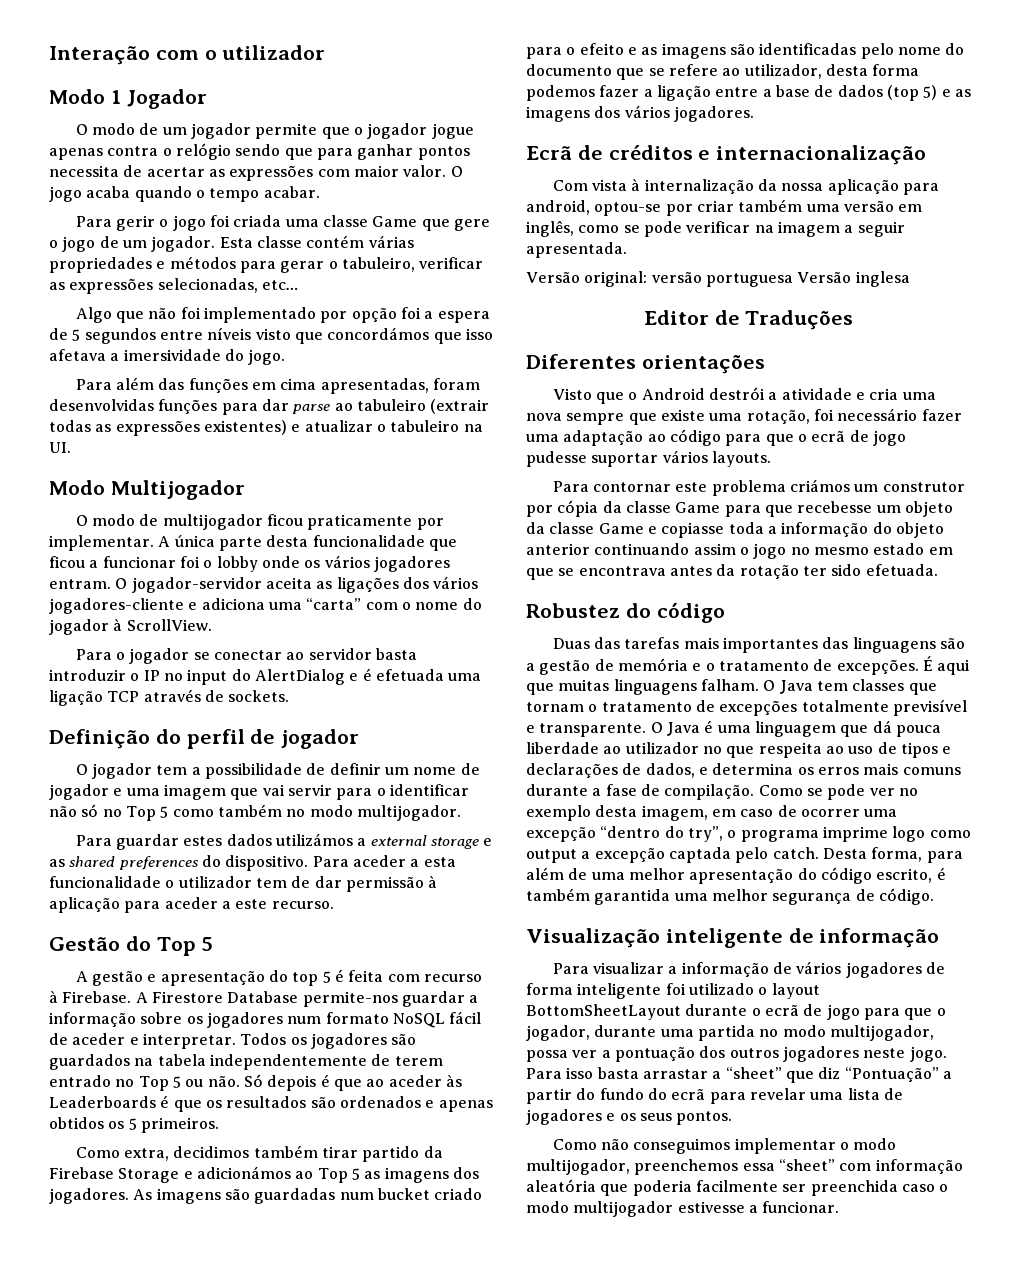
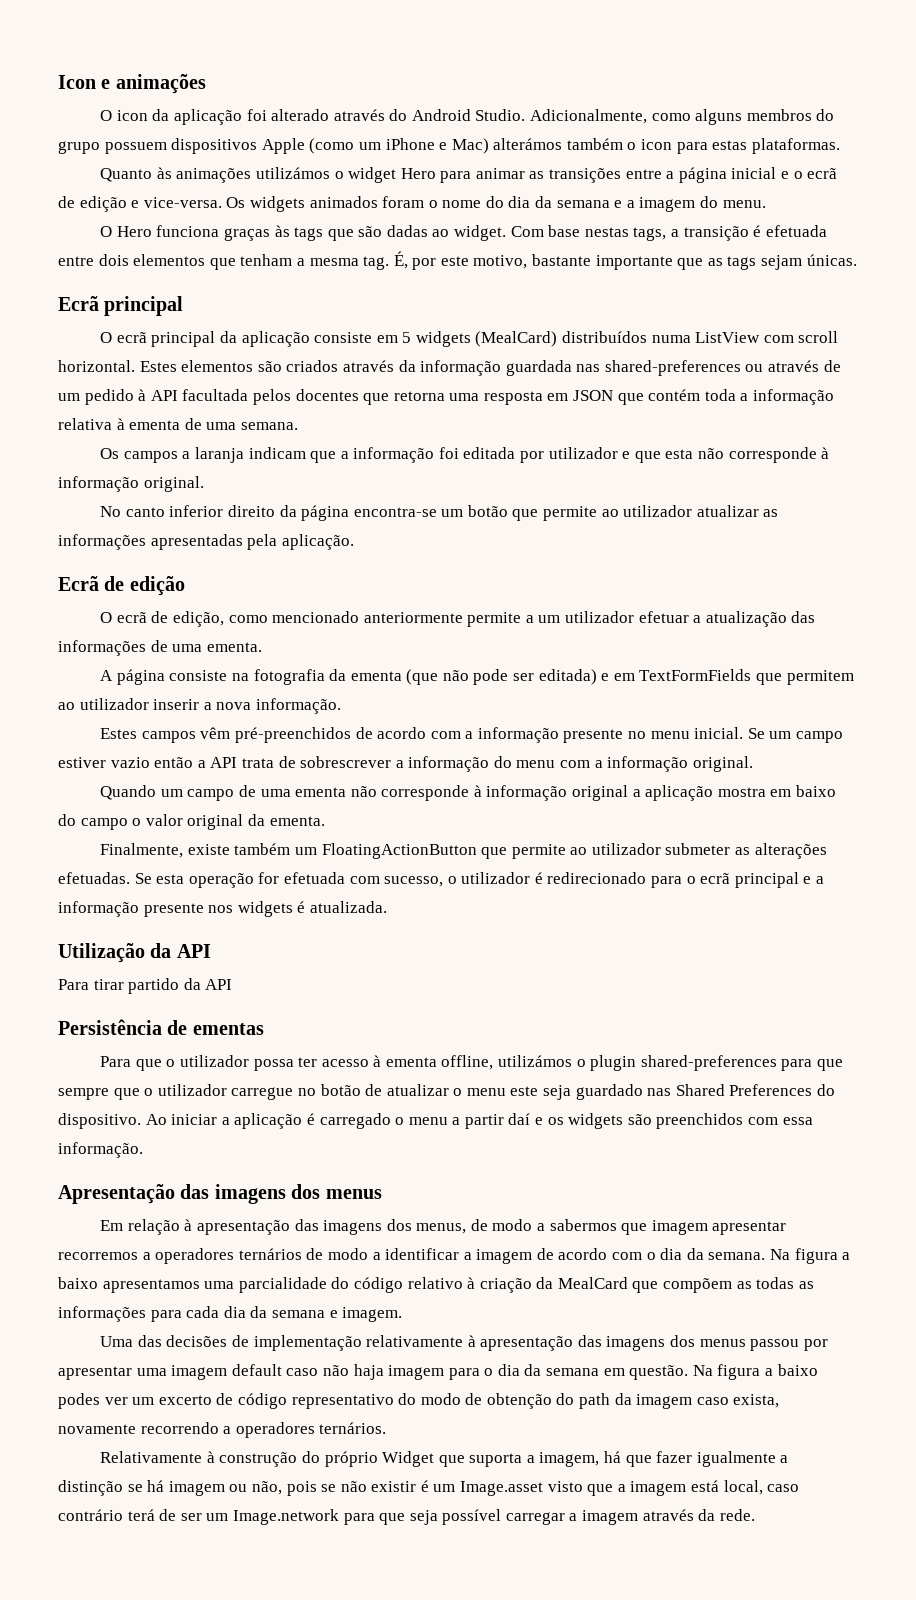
[49,45,326,65] [49,89,207,109] [75,123,474,139] [49,143,470,160] [49,165,463,181] [49,186,320,202] [75,215,490,231] [49,235,414,252] [49,256,484,273] [49,278,298,294] [75,307,490,323] [49,327,493,344] [49,349,286,365] [75,377,480,394] [49,399,490,415] [49,420,483,436] [49,442,71,453] [49,480,245,500] [75,514,444,530] [49,535,457,551] [49,555,450,572] [49,576,479,593] [49,598,482,614] [49,618,212,635] [75,648,417,664] [49,668,482,685] [49,689,290,706] [49,729,360,749] [75,763,480,779] [49,784,469,800] [49,804,461,821] [75,833,493,850] [49,855,456,871] [49,875,438,892] [49,897,334,913] [49,936,214,956] [75,969,482,986] [49,990,479,1007] [49,1011,482,1028] [49,1033,417,1049] [49,1054,443,1070] [49,1074,462,1091] [49,1095,493,1112] [49,1117,219,1133] [75,1145,443,1162] [49,1166,479,1183] [49,1188,483,1204] [526,43,965,59] [526,64,920,80] [526,85,971,101] [526,105,754,122] [526,145,927,165] [552,178,939,195] [526,199,923,216] [526,220,905,237] [526,242,627,258] [526,271,910,287] [643,310,854,330] [526,354,765,374] [552,387,936,404] [526,408,962,425] [526,429,906,446] [526,450,771,467] [552,479,965,496] [526,500,953,517] [526,522,944,538] [526,543,953,559] [526,564,938,580] [526,602,725,623] [552,637,965,653] [526,656,971,675] [526,679,937,695] [526,699,967,716] [526,720,941,737] [526,742,952,758] [526,763,961,778] [526,784,918,800] [526,805,898,821] [526,826,971,842] [526,847,963,863] [526,867,946,884] [526,888,934,905] [526,928,940,948] [552,961,945,978] [526,983,820,999] [526,1004,946,1020] [526,1025,934,1041] [526,1046,947,1062] [526,1067,952,1083] [526,1088,903,1104] [526,1109,733,1125] [552,1138,897,1154] [526,1159,963,1175] [526,1179,949,1196] [526,1201,840,1217] Interação com o utilizador // Modo 1 Jogador // O modo de um jogador permite que o jogador jogue apenas contra o relógio sendo que para ganhar pontos necessita de acertar as expressões com maior valor. O jogo acaba quando o tempo acabar. // Para gerir o jogo foi criada uma classe Game que gere o jogo de um jogador. Esta classe contém várias propriedades e métodos para gerar o tabuleiro, verificar as expressões selecionadas, etc… // Algo que não foi implementado por opção foi a espera de 5 segundos entre níveis visto que concordámos que isso afetava a imersividade do jogo. // Para além das funções em cima apresentadas, foram desenvolvidas funções para dar parse ao tabuleiro (extrair todas as expressões existentes) e atualizar o tabuleiro na UI. // Modo Multijogador // O modo de multijogador ficou praticamente por implementar. A única parte desta funcionalidade que ficou a funcionar foi o lobby onde os vários jogadores entram. O jogador-servidor aceita as ligações dos vários jogadores-cliente e adiciona uma “carta” com o nome do jogador à ScrollView. // Para o jogador se conectar ao servidor basta introduzir o IP no input do AlertDialog e é efetuada uma ligação TCP através de sockets. // Definição do perfil de jogador // O jogador tem a possibilidade de definir um nome de jogador e uma imagem que vai servir para o identificar não só no Top 5 como também no modo multijogador. // Para guardar estes dados utilizámos a external storage e as shared preferences do dispositivo. Para aceder a esta funcionalidade o utilizador tem de dar permissão à aplicação para aceder a este recurso. // Gestão do Top 5 // A gestão e apresentação do top 5 é feita com recurso à Firebase. A Firestore Database permite-nos guardar a informação sobre os jogadores num formato NoSQL fácil de aceder e interpretar. Todos os jogadores são guardados na tabela independentemente de terem entrado no Top 5 ou não. Só depois é que ao aceder às Leaderboards é que os resultados são ordenados e apenas obtidos os 5 primeiros. // Como extra, decidimos também tirar partido da Firebase Storage e adicionámos ao Top 5 as imagens dos jogadores. As imagens são guardadas num bucket criado para o efeito e as imagens são identificadas pelo nome do documento que se refere ao utilizador, desta forma podemos fazer a ligação entre a base de dados (top 5) e as imagens dos vários jogadores. // Ecrã de créditos e internacionalização // Com vista à internalização da nossa aplicação para android, optou-se por criar também uma versão em inglês, como se pode verificar na imagem a seguir apresentada. // Versão original: versão portuguesa Versão inglesa // Editor de Traduções // Diferentes orientações // Visto que o Android destrói a atividade e cria uma nova sempre que existe uma rotação, foi necessário fazer uma adaptação ao código para que o ecrã de jogo pudesse suportar vários layouts. // Para contornar este problema criámos um construtor por cópia da classe Game para que recebesse um objeto da classe Game e copiasse toda a informação do objeto anterior continuando assim o jogo no mesmo estado em que se encontrava antes da rotação ter sido efetuada. // Robustez do código // Duas das tarefas mais importantes das linguagens são a gestão de memória e o tratamento de excepções. É aqui que muitas linguagens falham. O Java tem classes que tornam o tratamento de excepções totalmente previsível e transparente. O Java é uma linguagem que dá pouca liberdade ao utilizador no que respeita ao uso de tipos e declarações de dados, e determina os erros mais comuns durante a fase de compilação. Como se pode ver no exemplo desta imagem, em caso de ocorrer uma excepção “dentro do try”, o programa imprime logo como output a excepção captada pelo catch. Desta forma, para além de uma melhor apresentação do código escrito, é também garantida uma melhor segurança de código. // Visualização inteligente de informação // Para visualizar a informação de vários jogadores de forma inteligente foi utilizado o layout BottomSheetLayout durante o ecrã de jogo para que o jogador, durante uma partida no modo multijogador, possa ver a pontuação dos outros jogadores neste jogo. Para isso basta arrastar a “sheet” que diz “Pontuação” a partir do fundo do ecrã para revelar uma lista de jogadores e os seus pontos. // Como não conseguimos implementar o modo multijogador, preenchemos essa “sheet” com informação aleatória que poderia facilmente ser preenchida caso o modo multijogador estivesse a funcionar. -> [58,74,206,94] [100,109,835,125] [58,138,840,154] [100,167,838,183] [58,196,766,212] [100,225,827,241] [58,251,857,270] [58,296,184,316] [100,331,839,347] [58,360,841,376] [58,389,835,405] [58,418,298,430] [100,447,830,463] [58,476,204,492] [100,505,779,521] [58,534,354,550] [58,576,185,596] [100,611,816,627] [58,640,262,656] [100,669,854,685] [58,698,341,714] [100,727,844,743] [58,756,753,772] [100,785,837,801] [58,814,325,830] [100,843,827,859] [58,872,825,888] [58,901,387,917] [58,943,211,963] [58,978,233,994] [58,1019,264,1035] [100,1055,844,1071] [58,1084,836,1100] [58,1113,813,1129] [58,1142,143,1158] [58,1184,382,1204] [100,1219,787,1235] [58,1248,851,1264] [58,1277,814,1293] [58,1306,403,1322] [100,1335,828,1351] [58,1364,818,1380] [58,1393,780,1409] [58,1422,387,1438] [100,1451,789,1467] [58,1480,800,1496] [58,1509,755,1525] Icon e animações // O icon da aplicação foi alterado através do Android Studio. Adicionalmente, como alguns membros do grupo possuem dispositivos Apple (como um iPhone e Mac) alterámos também o icon para estas plataformas. // Quanto às animações utilizámos o widget Hero para animar as transições entre a página inicial e o ecrã de edição e vice-versa. Os widgets animados foram o nome do dia da semana e a imagem do menu. // O Hero funciona graças às tags que são dadas ao widget. Com base nestas tags, a transição é efetuada entre dois elementos que tenham a mesma tag. É, por este motivo, bastante importante que as tags sejam únicas. // Ecrã principal // O ecrã principal da aplicação consiste em 5 widgets (MealCard) distribuídos numa ListView com scroll horizontal. Estes elementos são criados através da informação guardada nas shared-preferences ou através de um pedido à API facultada pelos docentes que retorna uma resposta em JSON que contém toda a informação relativa à ementa de uma semana. // Os campos a laranja indicam que a informação foi editada por utilizador e que esta não corresponde à informação original. // No canto inferior direito da página encontra-se um botão que permite ao utilizador atualizar as informações apresentadas pela aplicação. // Ecrã de edição // O ecrã de edição, como mencionado anteriormente permite a um utilizador efetuar a atualização das informações de uma ementa. // A página consiste na fotografia da ementa (que não pode ser editada) e em TextFormFields que permitem ao utilizador inserir a nova informação. // Estes campos vêm pré-preenchidos de acordo com a informação presente no menu inicial. Se um campo estiver vazio então a API trata de sobrescrever a informação do menu com a informação original. // Quando um campo de uma ementa não corresponde à informação original a aplicação mostra em baixo do campo o valor original da ementa. // Finalmente, existe também um FloatingActionButton que permite ao utilizador submeter as alterações efetuadas. Se esta operação for efetuada com sucesso, o utilizador é redirecionado para o ecrã principal e a informação presente nos widgets é atualizada. // Utilização da API // Para tirar partido da API // Persistência de ementas // Para que o utilizador possa ter acesso à ementa offline, utilizámos o plugin shared-preferences para que sempre que o utilizador carregue no botão de atualizar o menu este seja guardado nas Shared Preferences do dispositivo. Ao iniciar a aplicação é carregado o menu a partir daí e os widgets são preenchidos com essa informação. // Apresentação das imagens dos menus // Em relação à apresentação das imagens dos menus, de modo a sabermos que imagem apresentar recorremos a operadores ternários de modo a identificar a imagem de acordo com o dia da semana. Na figura a baixo apresentamos uma parcialidade do código relativo à criação da MealCard que compõem as todas as informações para cada dia da semana e imagem. // Uma das decisões de implementação relativamente à apresentação das imagens dos menus passou por apresentar uma imagem default caso não haja imagem para o dia da semana em questão. Na figura a baixo podes ver um excerto de código representativo do modo de obtenção do path da imagem caso exista, novamente recorrendo a operadores ternários. // Relativamente à construção do próprio Widget que suporta a imagem, há que fazer igualmente a distinção se há imagem ou não, pois se não existir é um Image.asset visto que a imagem está local, caso contrário terá de ser um Image.network para que seja possível carregar a imagem através da rede.

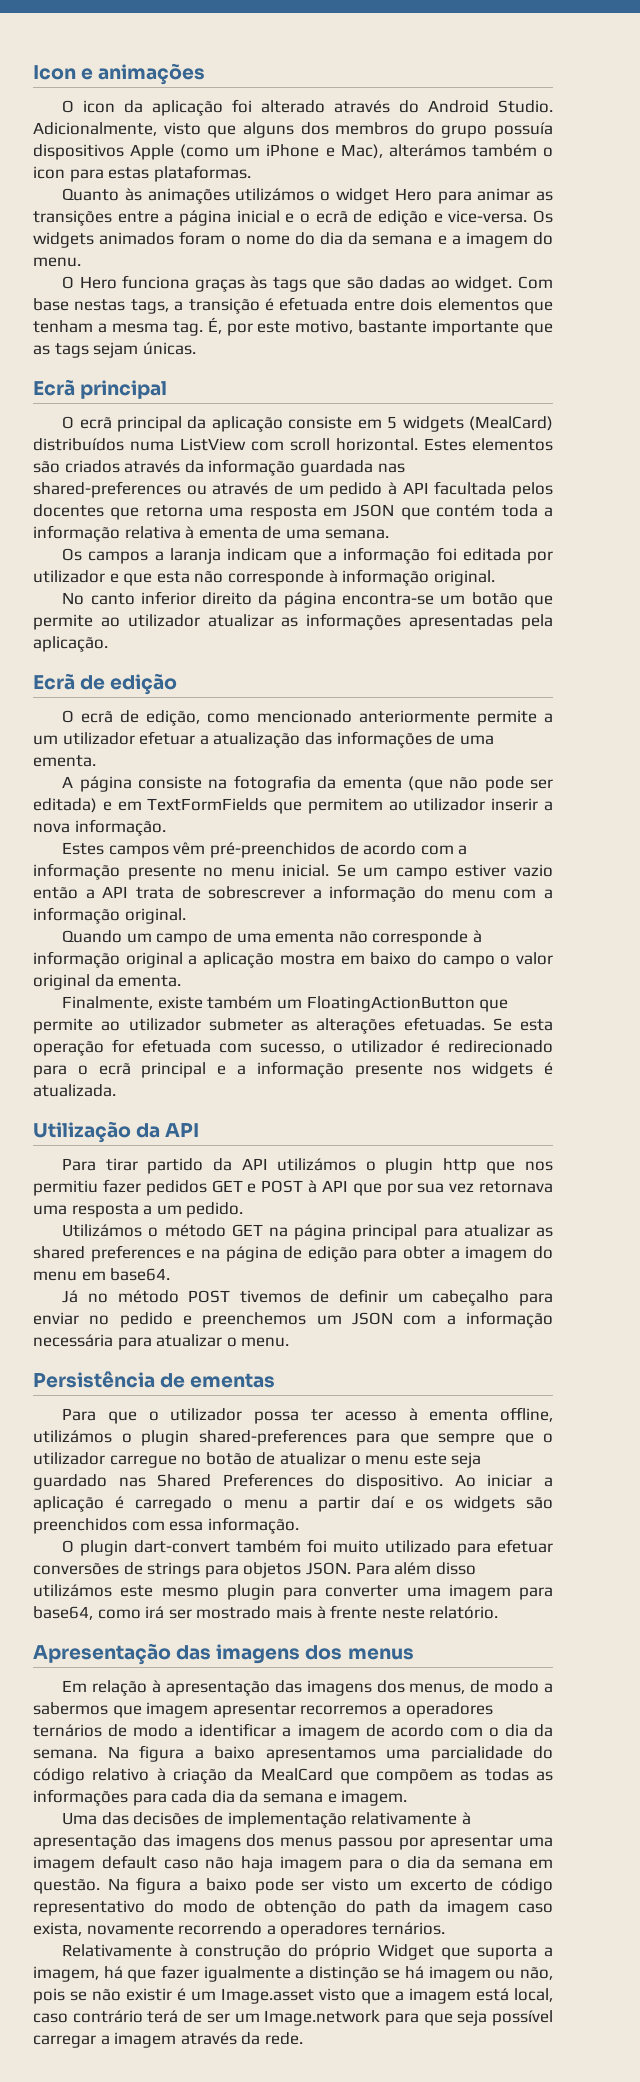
[651,109,743,125] como alguns -> [163,122,329,138] visto que alguns dos
[104,142,167,154] possuem -> [494,122,553,138] possuía
[451,138,489,154] Mac) -> [340,144,383,159] Mac),
(233, 984) none -> [277,1158,553,1174] [33,1179,553,1196] [33,1202,244,1218] [62,1224,553,1240] [33,1245,553,1262] [33,1268,171,1281] [62,1289,553,1306] [33,1311,553,1328] [33,1334,290,1350] utilizámos o plugin http que nos permitiu fazer pedidos GET e POST à API que por sua vez retornava uma resposta a um pedido. // Utilizámos o método GET na página principal para atualizar as shared preferences e na página de edição para obter a imagem do menu em base64. // Já no método POST tivemos de definir um cabeçalho para enviar no pedido e preenchemos um JSON com a informação necessária para atualizar o menu.
(143, 1150) none -> [62,1539,553,1556] [33,1562,476,1578] [33,1584,553,1600] [33,1605,499,1620] // O plugin dart-convert também foi muito utilizado para efetuar conversões de strings para objetos JSON. Para além disso utilizámos este mesmo plugin para converter uma imagem para base64, como irá ser mostrado mais à frente neste relatório.
[58,1393,128,1409] podes ver -> [254,1878,370,1894] pode ser visto

